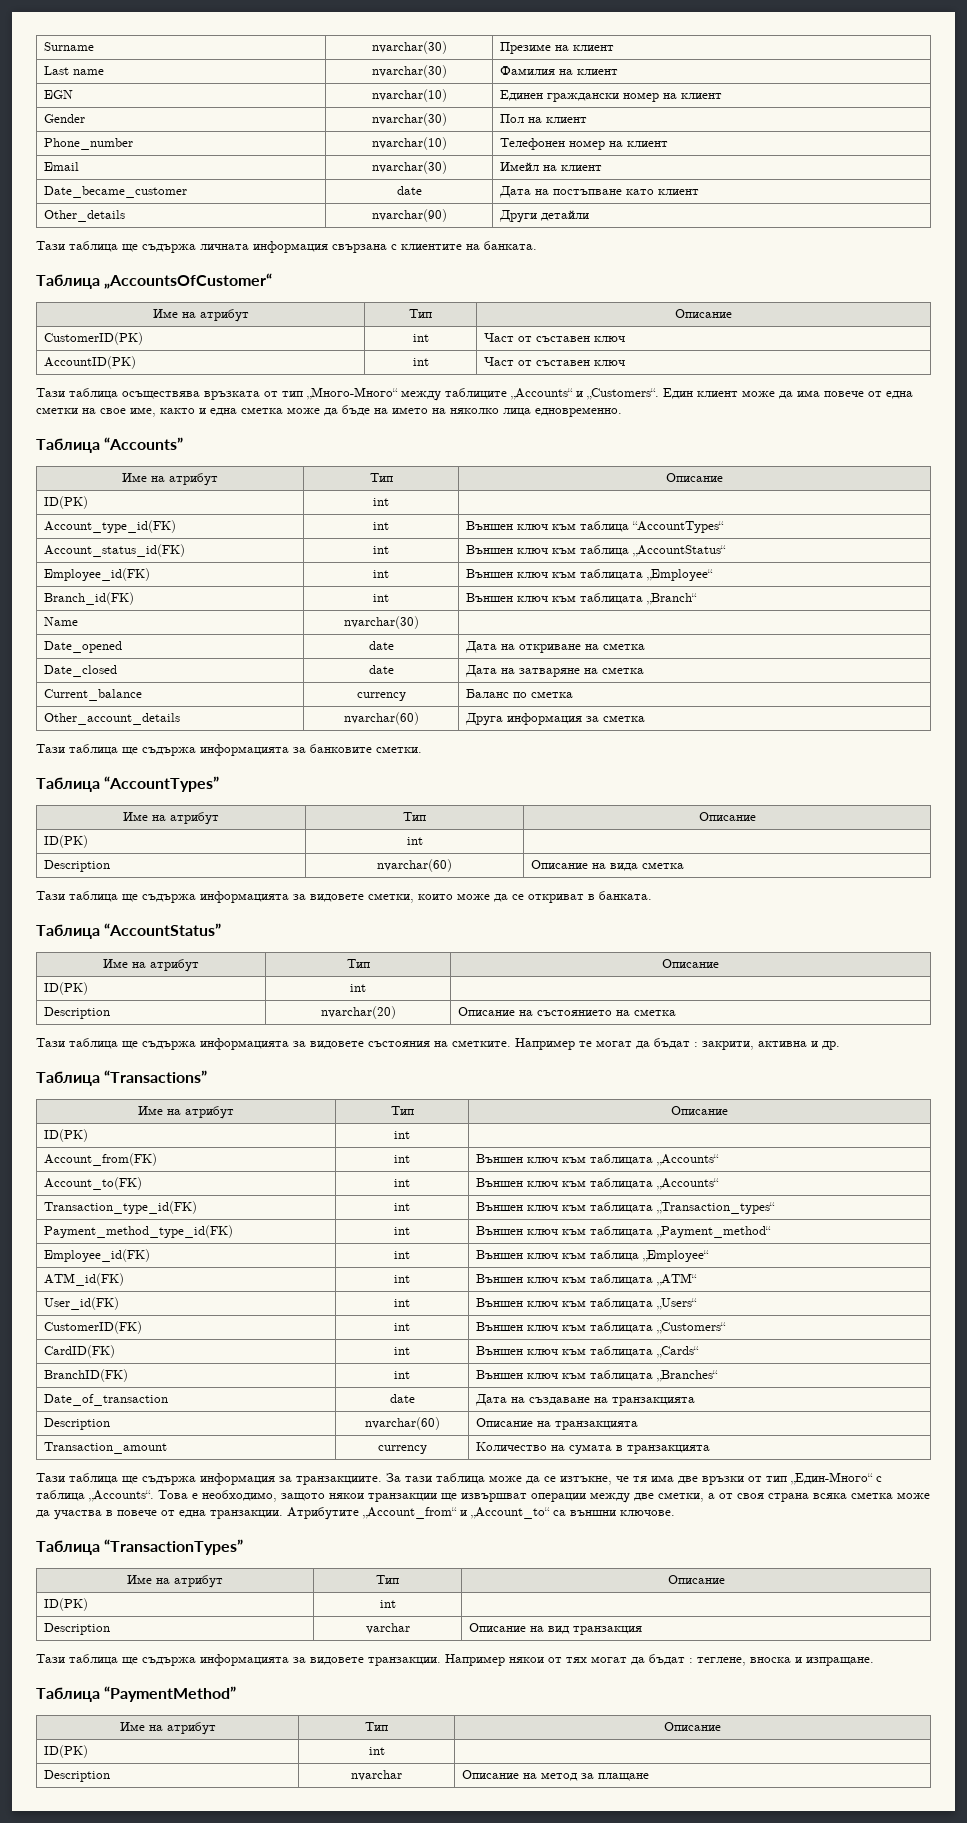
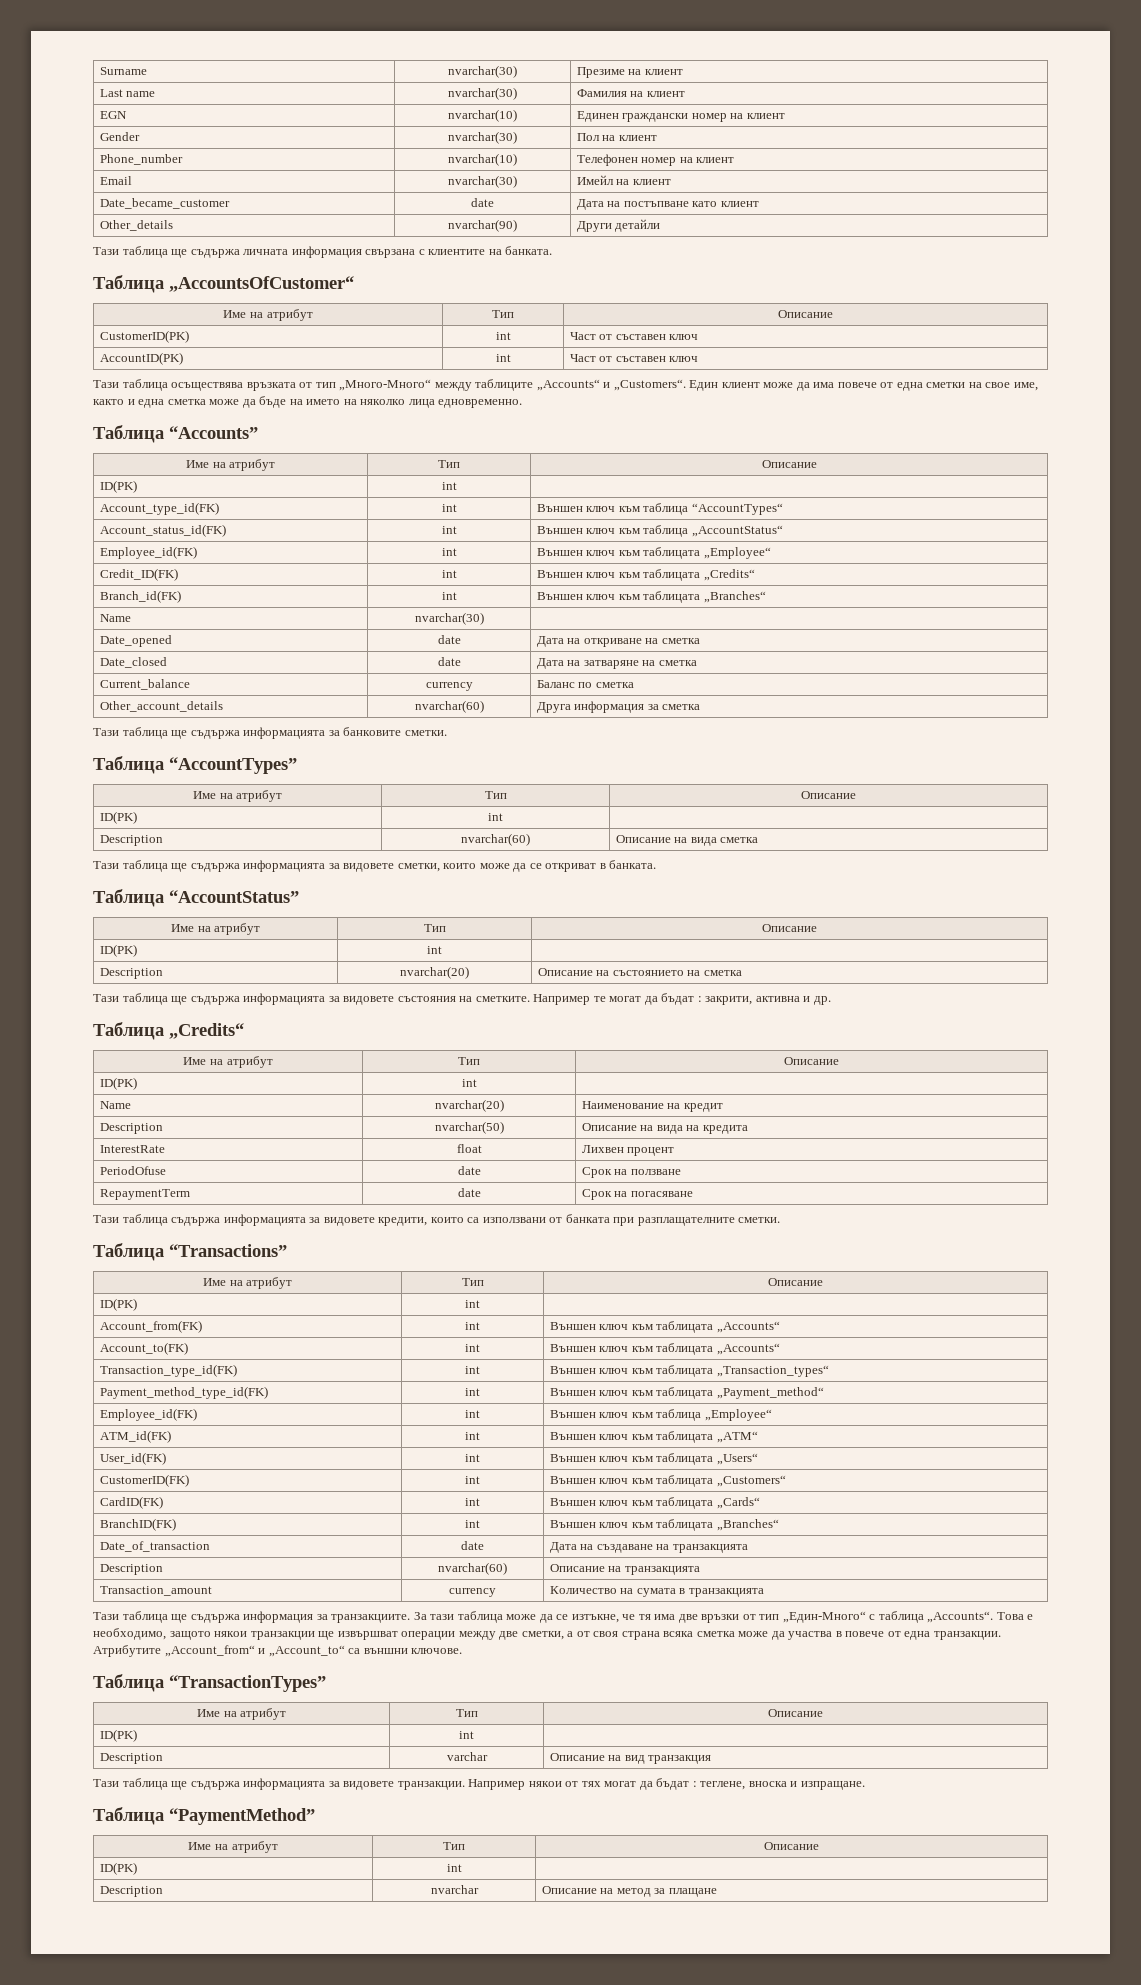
(713, 575) none -> [99,568,178,581] [441,570,457,578] [536,569,755,581] // Credit_ID(FK) | int | Външен ключ към таблицата „Credits“
[646,593,697,605] „Branch“ -> [703,591,766,603] „Branches“
(840, 1045) none -> [93,1022,244,1040] [183,1056,273,1068] [458,1057,480,1065] [784,1057,839,1065] [99,1077,137,1090] [461,1079,477,1087] [99,1101,131,1109] [434,1099,504,1112] [581,1101,723,1112] [99,1123,163,1134] [434,1121,504,1134] [581,1123,748,1134] [99,1145,165,1153] [456,1144,482,1153] [581,1145,675,1156] [99,1166,166,1175] [457,1166,481,1175] [581,1167,681,1178] [99,1189,190,1200] [457,1188,481,1197] [581,1189,693,1200] [93,1214,781,1226] // Таблица „Credits“ // Име на атрибут | Тип | Описание // ID(PK) | int | // Name | nvarchar(20) | Наименование на кредит // Description | nvarchar(50) | Описание на вида на кредита // InterestRate | float | Лихвен процент // PeriodOfuse | date | Срок на ползване // RepaymentTerm | date | Срок на погасяване // Тази таблица съдържа информацията за видовете кредити, които са използвани от банката при разплащателните сметки.

